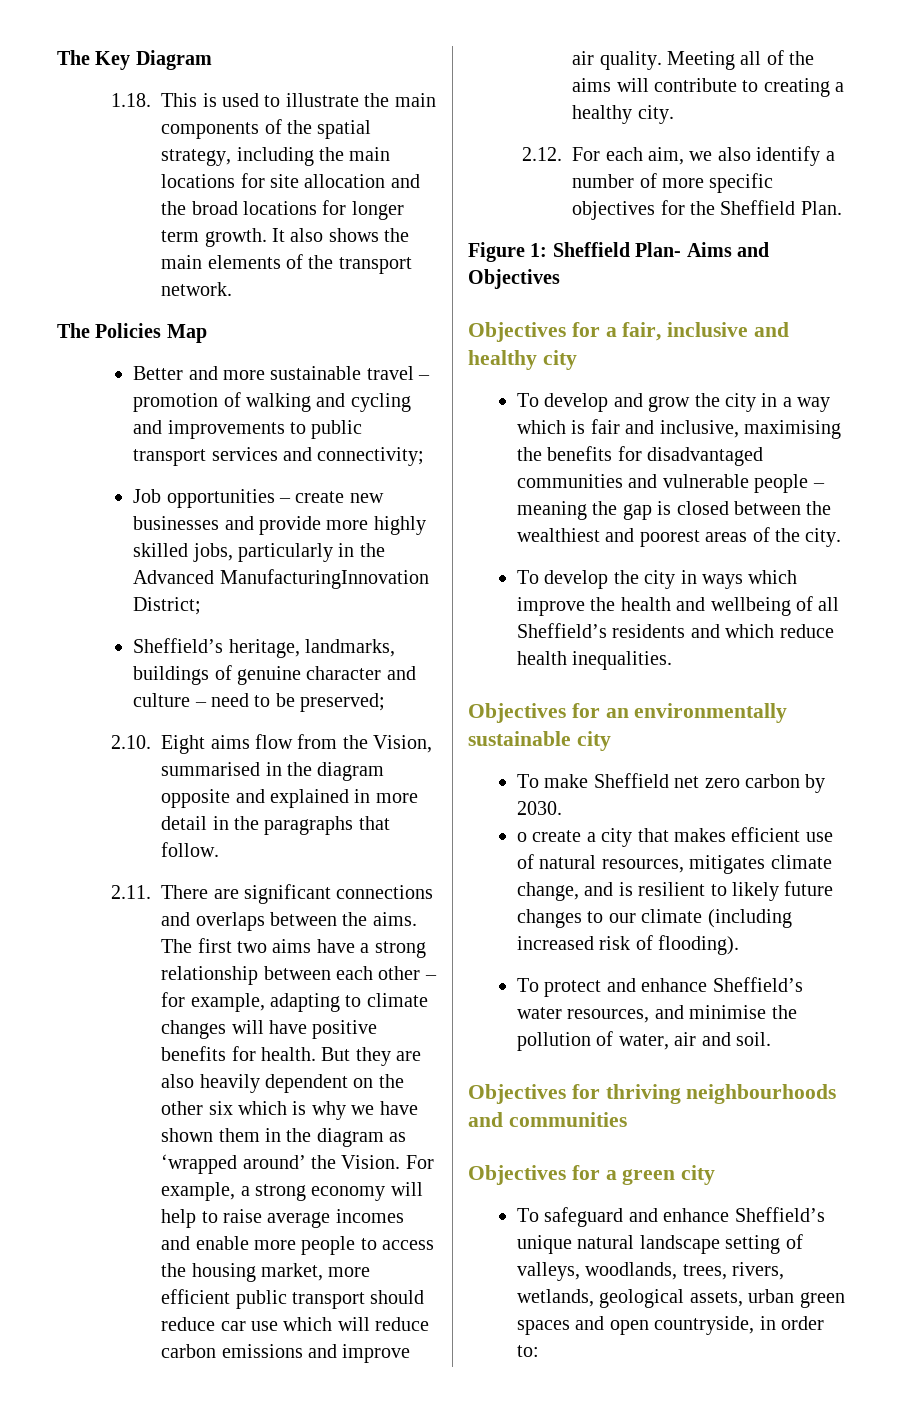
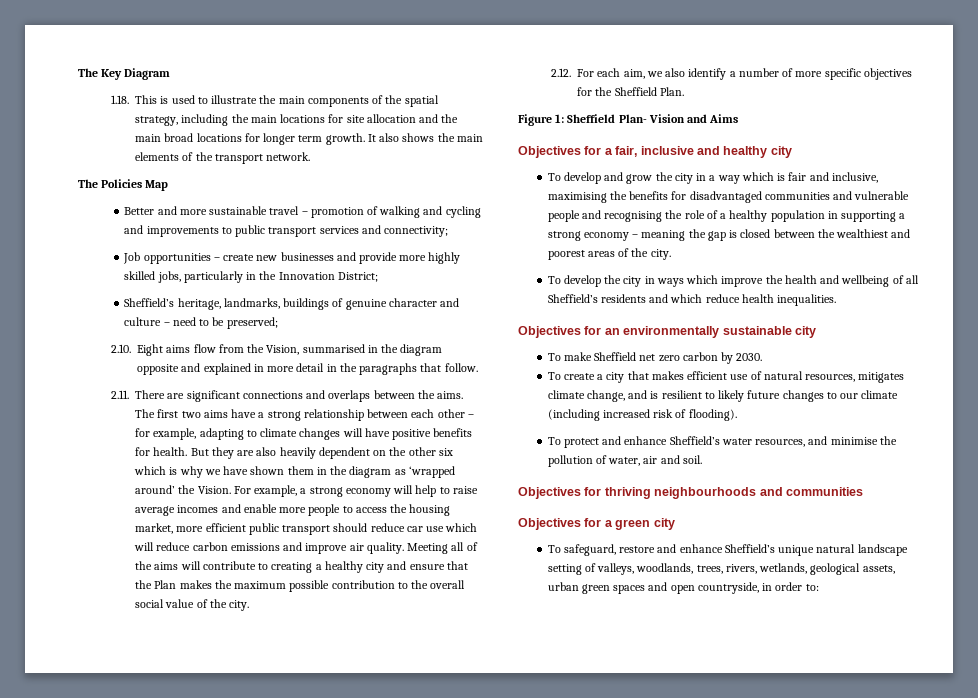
(187, 208) none -> [135,134,162,142] main
[133,569,429,589] Advanced ManufacturingInnovation -> [278,272,335,280] Innovation
(633, 114) none -> [366,561,468,573] [135,580,466,592] [135,599,227,608] city and ensure that the Plan makes the maximum possible contribution to the overall social value of the
(682, 249) none -> [648,114,708,123] Vision and
[737,242,769,257] [468,269,560,289] and Objectives -> (739, 118) none
(809, 483) none -> [581,210,906,222] [547,231,629,241] and recognising the role of a healthy population in supporting a strong economy
[517,832,528,842] o -> [547,372,561,380] To
[544,1207,624,1227] safeguard -> [563,544,656,556] safeguard, restore

